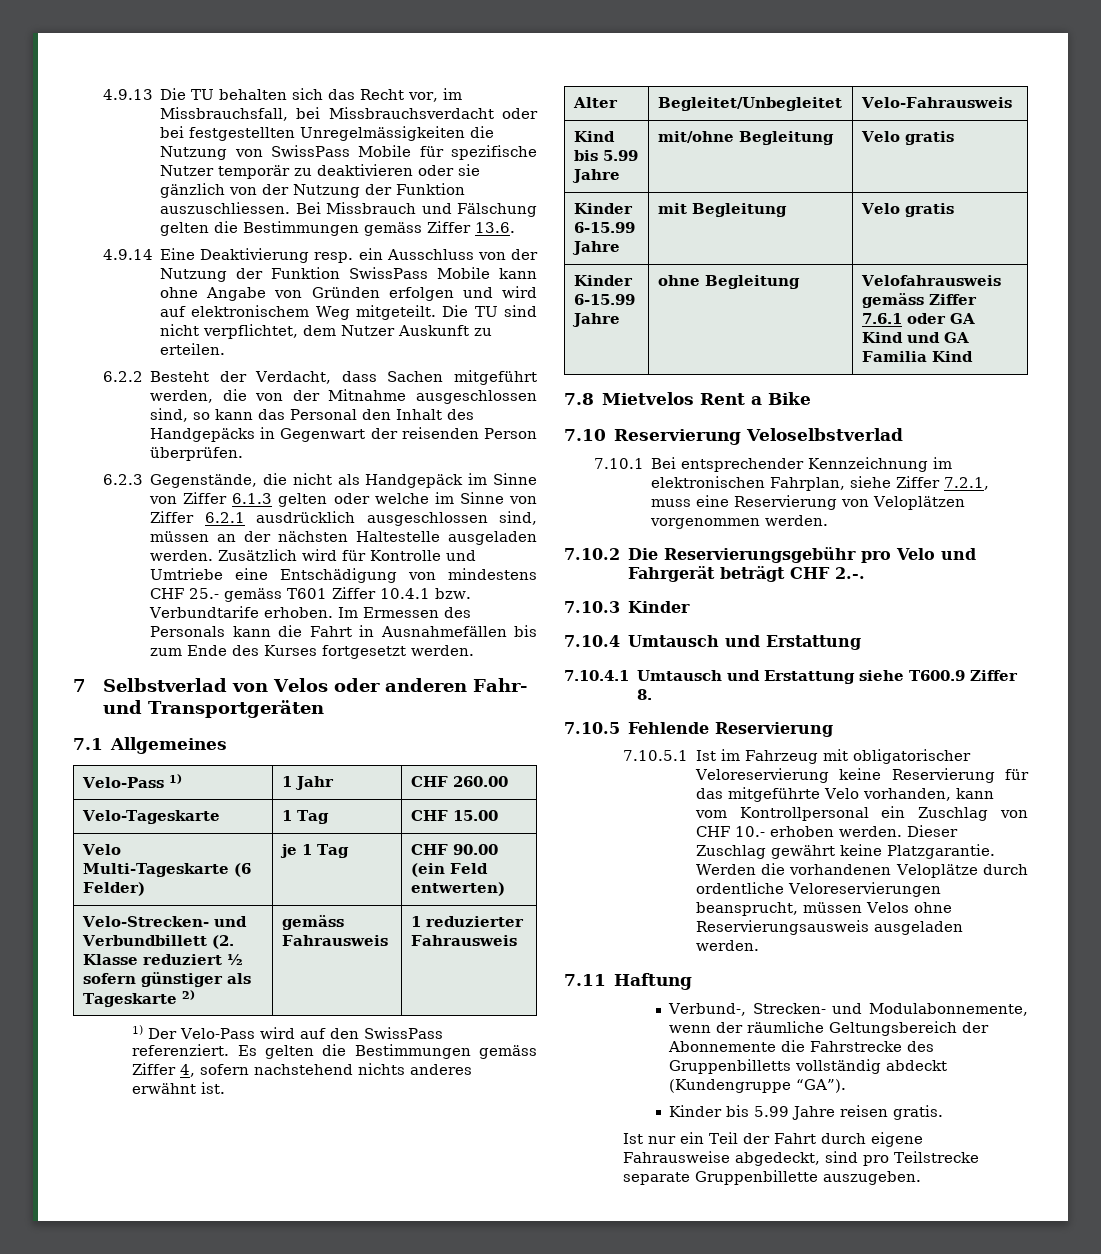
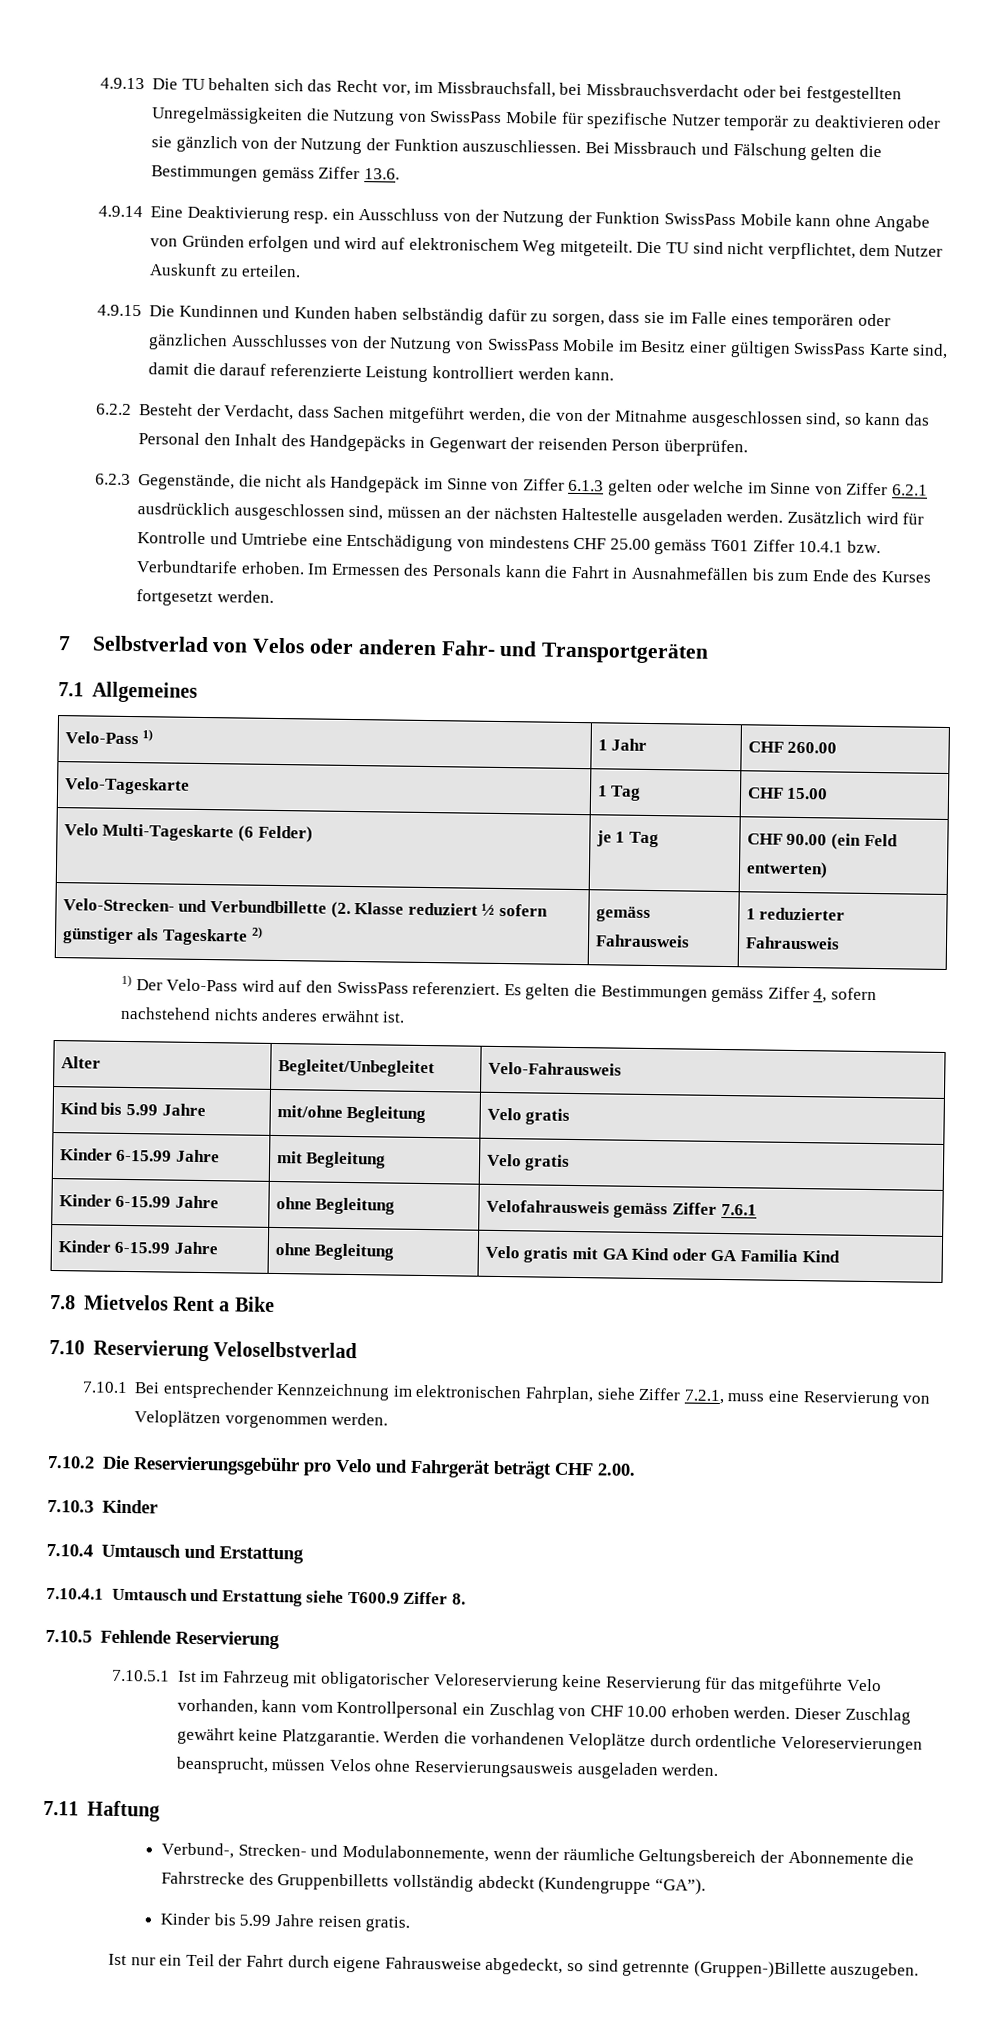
(226, 349) none -> [96,304,891,330] [148,333,949,359] [148,362,615,382] // 4.9.15 Die Kundinnen und Kunden haben selbständig dafür zu sorgen, dass sie im Falle eines temporären oder gänzlichen Ausschlusses von der Nutzung von SwissPass Mobile im Besitz einer gültigen SwissPass Karte sind, damit die darauf referenzierte Leistung kontrolliert werden kann.
[189,588,220,599] 25.- -> [609,538,651,550] 25.00
[81,935,207,946] Verbundbillett -> [209,900,327,914] Verbundbillette
[906,313,946,324] oder -> [57,1240,218,1255] [274,1242,395,1261] [484,1245,598,1263] // Kinder 6-15.99 Jahre | ohne Begleitung | Velo gratis mit
[906,332,940,343] und -> [671,1248,707,1261] oder
[835,567,866,579] 2.-. -> [596,1463,636,1476] 2.00.
[734,826,765,837] 10.- -> [626,1705,668,1718] 10.00
[825,1151,980,1166] [623,1170,819,1185] sind pro Teilstrecke separate Gruppenbillette -> [566,1959,827,1979] so sind getrennte (Gruppen-)Billette

